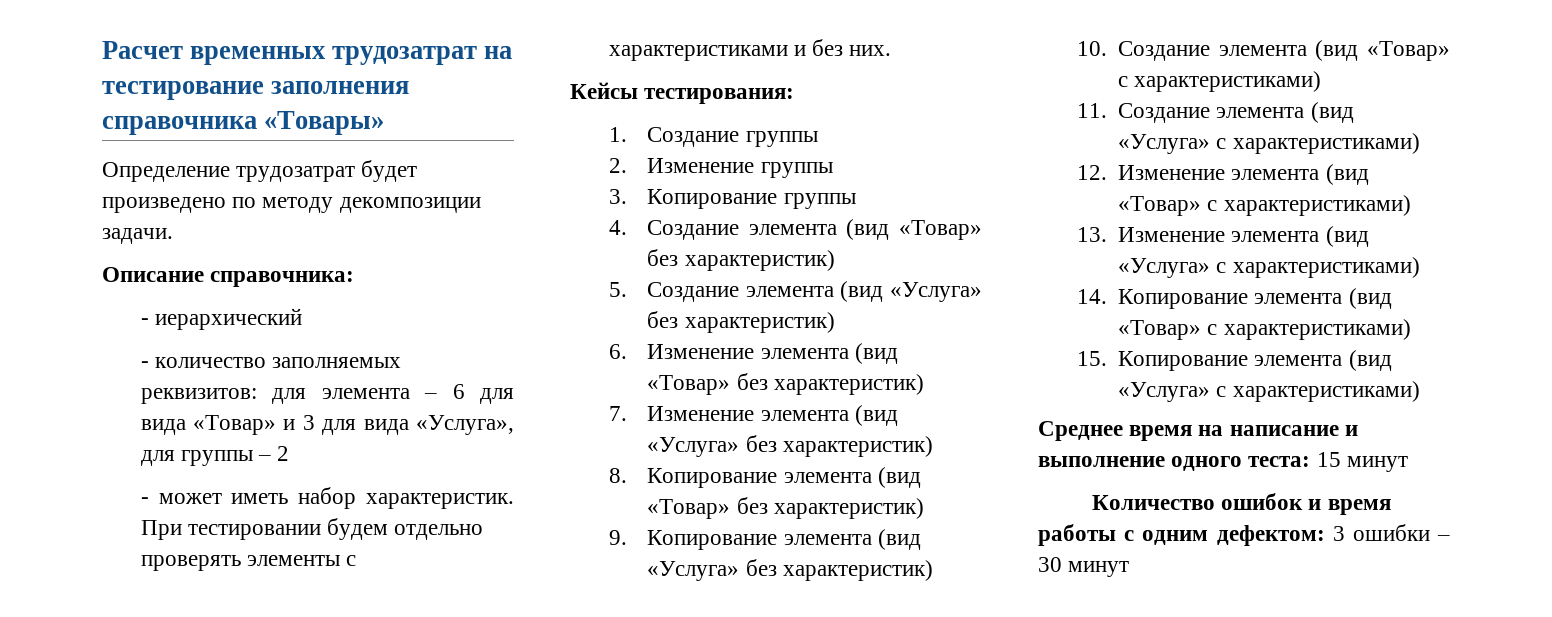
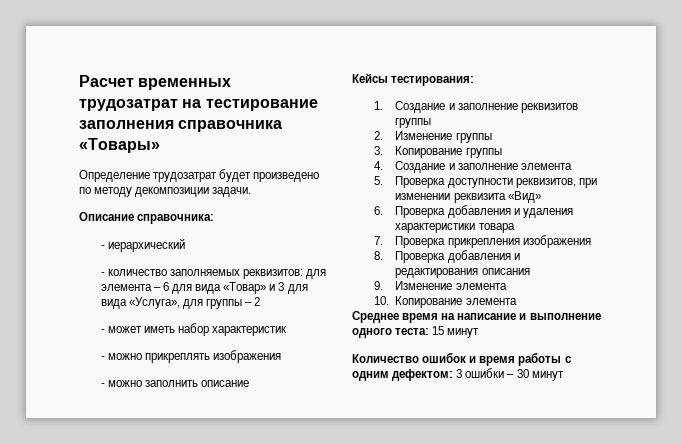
[366,493,514,509] [140,518,484,540] [140,555,357,571] [608,39,892,61] характеристик. При тестировании будем отдельно проверять элементы с характеристиками и без них. -> [212,326,288,336] [100,350,282,363] [100,380,250,387] характеристик // - можно прикреплять изображения // - можно заполнить описание
(740, 137) none -> [448,103,578,113] и заполнение реквизитов
[748,219,982,240] [647,249,835,271] [608,281,982,302] [647,311,835,333] [608,343,898,364] [647,373,924,395] [608,405,898,426] [647,435,933,457] [608,467,921,488] [647,497,924,519] [608,529,921,550] [647,559,933,581] [1076,40,1450,61] [1118,71,1322,92] [1076,102,1354,123] [1118,133,1420,154] [1076,164,1369,185] [1118,195,1411,216] [1076,226,1369,247] [1118,257,1420,278] [1076,288,1392,309] [1118,319,1411,340] [1076,350,1392,371] [1118,381,1420,402] элемента (вид «Товар» без характеристик) // 5. Создание элемента (вид «Услуга» без характеристик) // 6. Изменение элемента (вид «Товар» без характеристик) // 7. Изменение элемента (вид «Услуга» без характеристик) // 8. Копирование элемента (вид «Товар» без характеристик) // 9. Копирование элемента (вид «Услуга» без характеристик) // 10. Создание элемента (вид «Товар» с характеристиками) // 11. Создание элемента (вид «Услуга» с характеристиками) // 12. Изменение элемента (вид «Товар» с характеристиками) // 13. Изменение элемента (вид «Услуга» с характеристиками) // 14. Копирование элемента (вид «Товар» с характеристиками) // 15. Копирование элемента (вид «Услуга» с характеристиками) -> [448,163,572,170] [373,176,597,188] [395,191,541,203] [373,205,573,218] [395,223,515,233] [373,235,591,248] [373,250,520,263] [395,268,530,278] [373,281,507,290] [373,296,517,308] и заполнение элемента // 5. Проверка доступности реквизитов, при изменении реквизита «Вид» // 6. Проверка добавления и удаления характеристики товара // 7. Проверка прикрепления изображения // 8. Проверка добавления и редактирования описания // 9. Изменение элемента // 10. Копирование элемента

